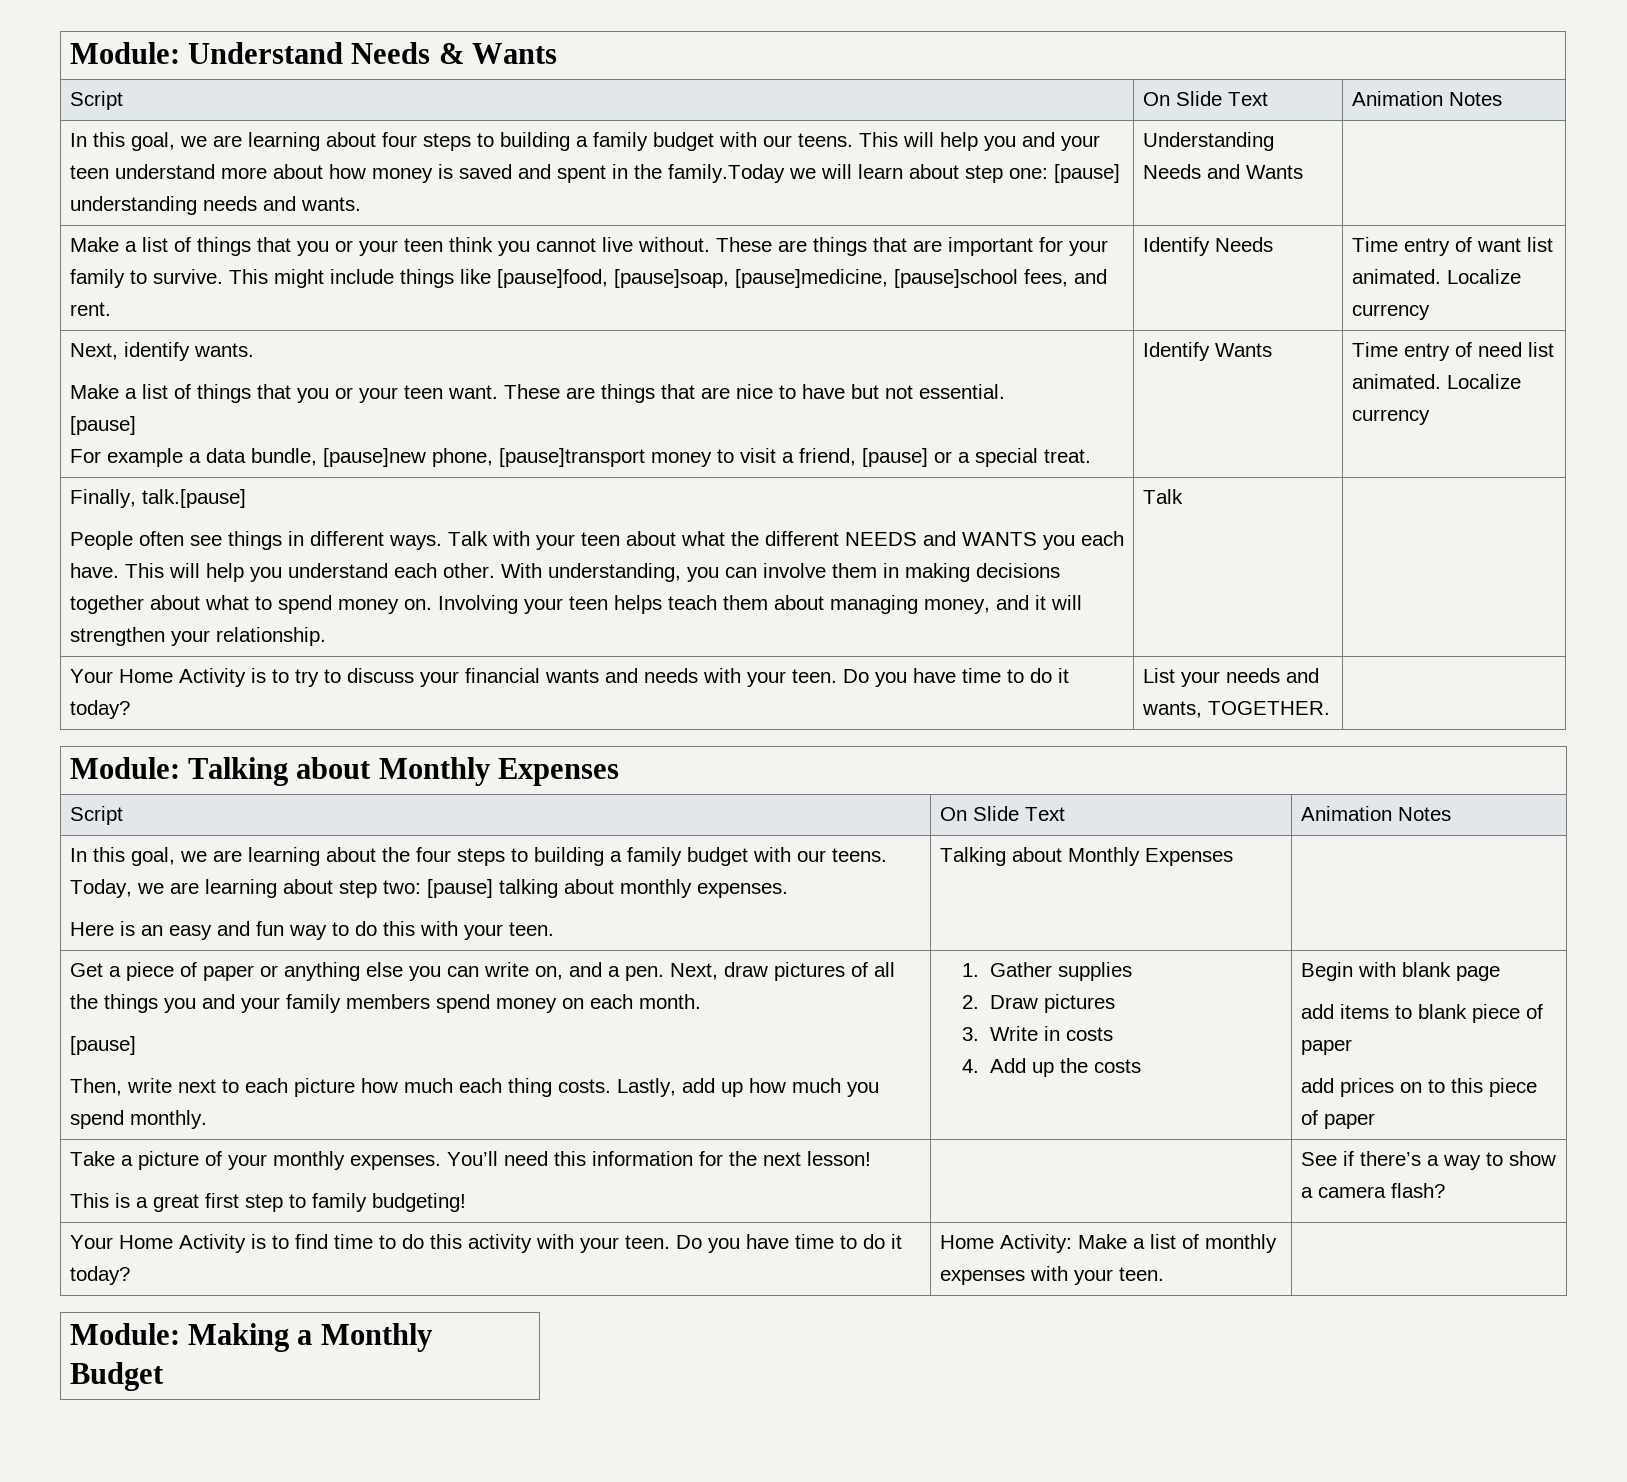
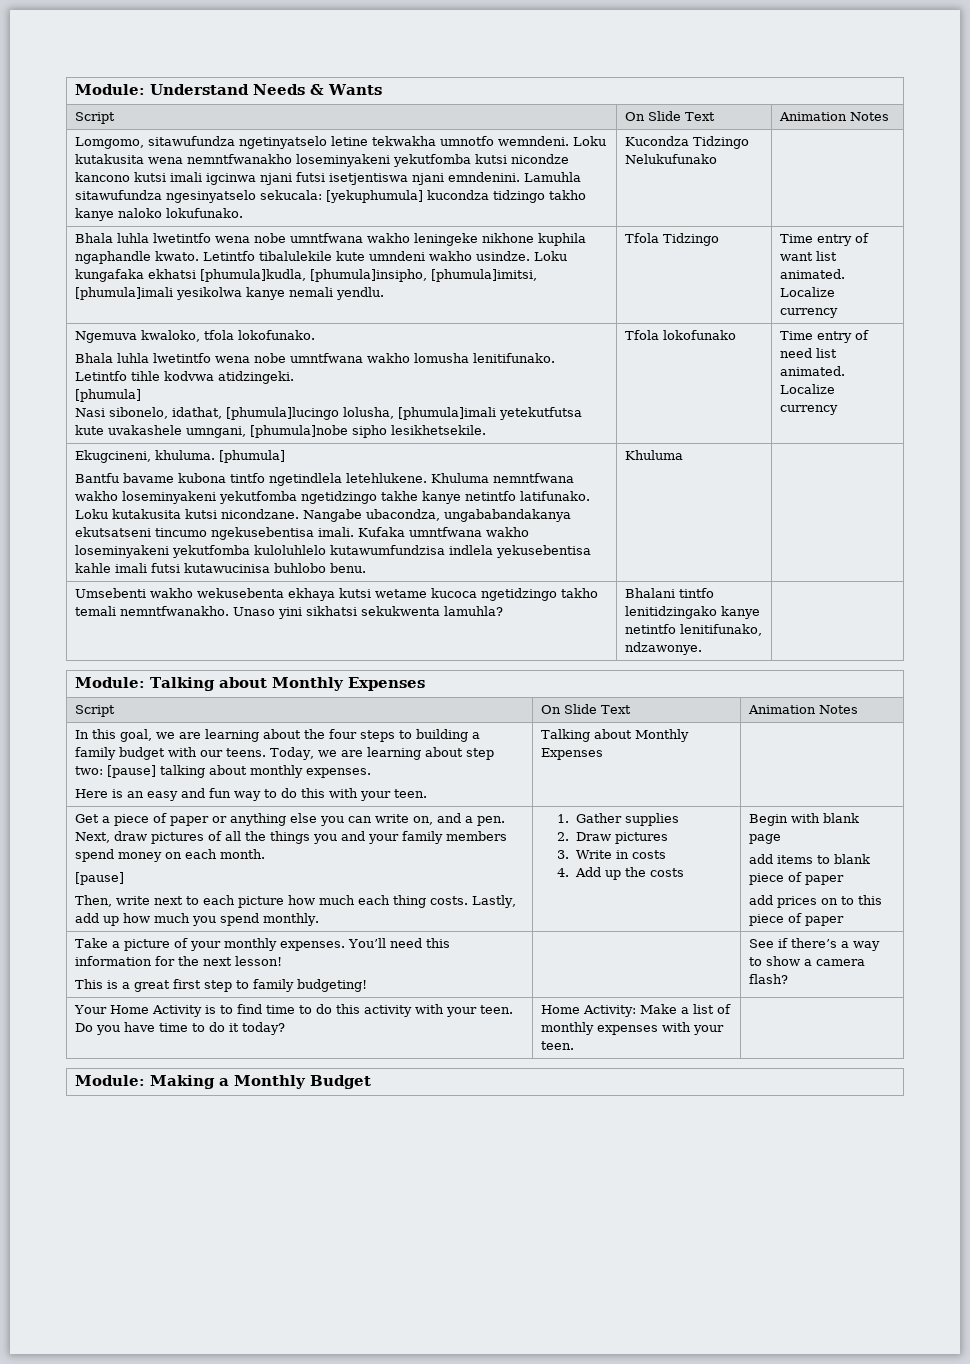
[69,132,1100,151] [69,164,1120,183] [69,196,361,215] [1142,132,1274,151] [1142,164,1303,179] [69,237,1108,256] [69,269,1107,288] [69,302,111,316] [1142,237,1273,256] In this goal, we are learning about four steps to building a family budget with our teens. This will help you and your teen understand more about how money is saved and spent in the family.Today we will learn about step one: [pause] understanding needs and wants. | Understanding Needs and Wants | // Make a list of things that you or your teen think you cannot live without. These are things that are important for your family to survive. This might include things like [pause]food, [pause]soap, [pause]medicine, [pause]school fees, and rent. | Identify Needs -> [75,136,607,149] [75,154,570,167] [75,172,582,185] [75,190,587,203] [75,208,244,221] [625,136,750,149] [625,154,718,164] [75,233,587,246] [75,251,568,264] [75,269,538,282] [75,287,385,300] [625,233,720,246] Lomgomo, sitawufundza ngetinyatselo letine tekwakha umnotfo wemndeni. Loku kutakusita wena nemntfwanakho loseminyakeni yekutfomba kutsi nicondze kancono kutsi imali igcinwa njani futsi isetjentiswa njani emndenini. Lamuhla sitawufundza ngesinyatselo sekucala: [yekuphumula] kucondza tidzingo takho kanye naloko lokufunako. | Kucondza Tidzingo Nelukufunako | // Bhala luhla lwetintfo wena nobe umntfwana wakho leningeke nikhone kuphila ngaphandle kwato. Letintfo tibalulekile kute umndeni wakho usindze. Loku kungafaka ekhatsi [phumula]kudla, [phumula]insipho, [phumula]imitsi, [phumula]imali yesikolwa kanye nemali yendlu. | Tfola Tidzingo
[69,342,254,361] [69,384,1005,403] [69,416,136,435] [69,448,1091,467] [1142,342,1272,361] Next, identify wants. // Make a list of things that you or your teen want. These are things that are nice to have but not essential. // [pause] // For example a data bundle, [pause]new phone, [pause]transport money to visit a friend, [pause] or a special treat. | Identify Wants -> [75,330,316,343] [75,353,556,363] [75,371,295,384] [75,389,142,402] [75,407,583,420] [75,425,487,438] [625,330,737,340] Ngemuva kwaloko, tfola lokofunako. // Bhala luhla lwetintfo wena nobe umntfwana wakho lomusha lenitifunako. Letintfo tihle kodvwa atidzingeki. // [phumula] // Nasi sibonelo, idathat, [phumula]lucingo lolusha, [phumula]imali yetekutfutsa kute uvakashele umngani, [phumula]nobe sipho lesikhetsekile. | Tfola lokofunako
[69,489,246,508] [69,531,1124,550] [69,563,1060,582] [69,595,1082,614] [69,627,326,646] [1142,489,1183,504] [69,668,1069,687] [69,700,130,719] [1142,668,1319,687] [1141,701,1330,718] Finally, talk.[pause] // People often see things in different ways. Talk with your teen about what the different NEEDS and WANTS you each have. This will help you understand each other. With understanding, you can involve them in making decisions together about what to spend money on. Involving your teen helps teach them about managing money, and it will strengthen your relationship. | Talk | // Your Home Activity is to try to discuss your financial wants and needs with your teen. Do you have time to do it today? | List your needs and wants, TOGETHER. -> [75,450,286,463] [75,473,575,486] [75,491,591,504] [75,509,572,522] [75,527,530,540] [75,545,592,558] [75,563,367,573] [625,450,684,460] [75,588,599,601] [75,606,504,619] [625,588,715,598] [625,606,761,619] [625,624,763,636] [625,642,703,655] Ekugcineni, khuluma. [phumula] // Bantfu bavame kubona tintfo ngetindlela letehlukene. Khuluma nemntfwana wakho loseminyakeni yekutfomba ngetidzingo takhe kanye netintfo latifunako. Loku kutakusita kutsi nicondzane. Nangabe ubacondza, ungababandakanya ekutsatseni tincumo ngekusebentisa imali. Kufaka umntfwana wakho loseminyakeni yekutfomba kuloluhlelo kutawumfundzisa indlela yekusebentisa kahle imali futsi kutawucinisa buhlobo benu. | Khuluma | // Umsebenti wakho wekusebenta ekhaya kutsi wetame kucoca ngetidzingo takho temali nemntfwanakho. Unaso yini sikhatsi sekukwenta lamuhla? | Bhalani tintfo lenitidzingako kanye netintfo lenitifunako, ndzawonye.

